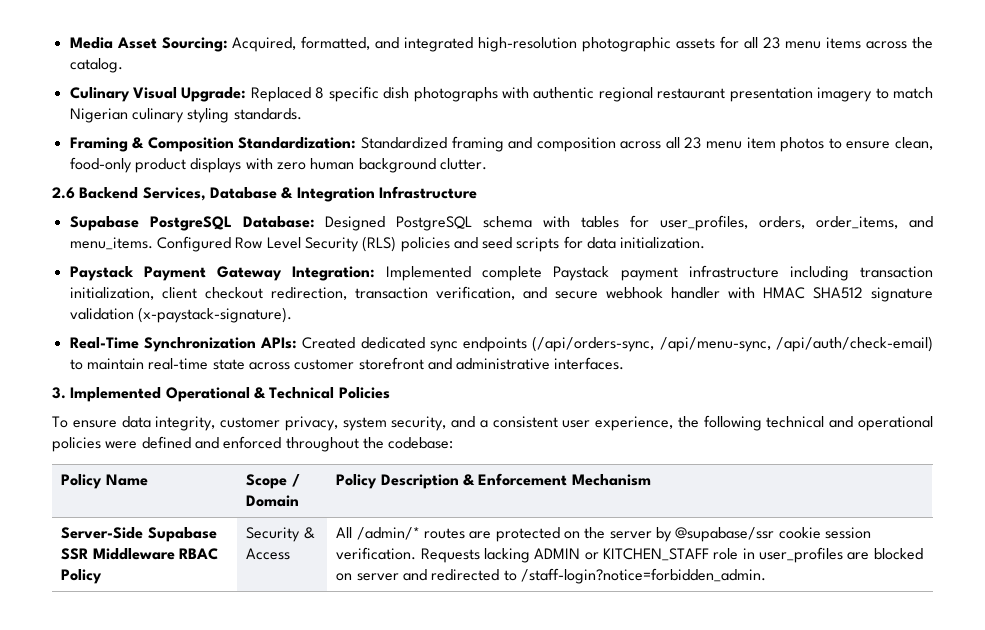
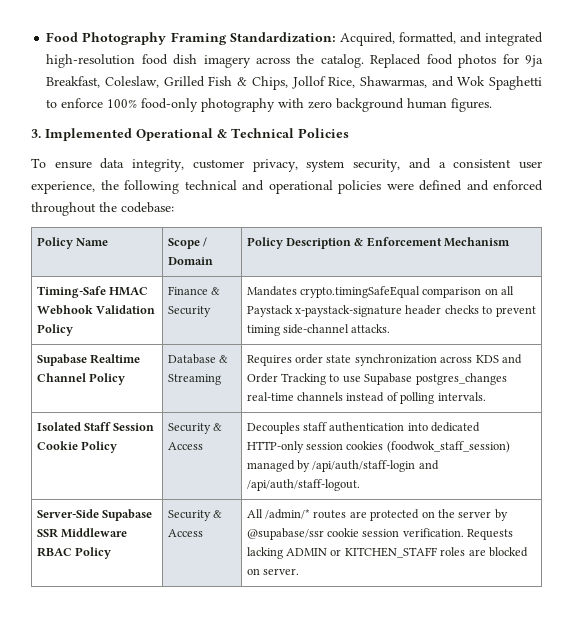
[69,37,228,52] Media Asset Sourcing: -> [46,32,336,45] Food Photography Framing Standardization:
[582,36,933,52] [69,58,123,73] [69,86,933,102] [69,108,302,123] [69,136,933,152] [69,157,487,173] [52,186,477,202] [69,215,934,231] [69,236,706,252] [69,265,933,281] [69,286,934,302] [69,307,292,323] [69,336,933,352] [69,357,625,370] photographic assets for all 23 menu items across the catalog. // Culinary Visual Upgrade: Replaced 8 specific dish photographs with authentic regional restaurant presentation imagery to match Nigerian culinary styling standards. // Framing & Composition Standardization: Standardized framing and composition across all 23 menu item photos to ensure clean, food-only product displays with zero human background clutter. // 2.6 Backend Services, Database & Integration Infrastructure // Supabase PostgreSQL Database: Designed PostgreSQL schema with tables for user_profiles, orders, order_items, and menu_items. Configured Row Level Security (RLS) policies and seed scripts for data initialization. // Paystack Payment Gateway Integration: Implemented complete Paystack payment infrastructure including transaction initialization, client checkout redirection, transaction verification, and secure webhook handler with HMAC SHA512 signature validation (x-paystack-signature). // Real-Time Synchronization APIs: Created dedicated sync endpoints (/api/orders-sync, /api/menu-sync, /api/auth/check-email) to maintain real-time state across customer storefront and administrative interfaces. -> [141,54,543,68] [46,76,542,90] [46,98,493,112] food dish imagery across the catalog. Replaced food photos for 9ja Breakfast, Coleslaw, Grilled Fish & Chips, Jollof Rice, Shawarmas, and Wok Spaghetti to enforce 100% food-only photography with zero background human figures.
(651, 480) none -> [36,286,149,298] [36,305,156,315] [36,324,73,336] [167,286,221,295] [167,306,211,317] [246,286,515,298] [246,305,536,317] [246,324,391,336] [36,354,141,366] [36,373,126,385] [167,354,229,364] [167,374,221,385] [246,354,522,366] [246,373,507,385] [246,392,486,404] [36,422,155,431] [36,441,118,453] [167,423,223,434] [167,442,203,450] [246,422,481,434] [246,441,510,453] [246,460,439,472] [246,479,360,491] // Timing-Safe HMAC Webhook Validation Policy | Finance & Security | Mandates crypto.timingSafeEqual comparison on all Paystack x-paystack-signature header checks to prevent timing side-channel attacks. // Supabase Realtime Channel Policy | Database & Streaming | Requires order state synchronization across KDS and Order Tracking to use Supabase postgres_changes real-time channels instead of polling intervals. // Isolated Staff Session Cookie Policy | Security & Access | Decouples staff authentication into dedicated HTTP-only session cookies (foodwok_staff_session) managed by /api/auth/staff-login and /api/auth/staff-logout.
[713,547,923,563] [336,568,766,584] role in user_profiles are blocked on server and redirected to /staff-login?notice=forbidden_admin. -> [440,547,528,557] [246,568,300,575] roles are blocked on server.

